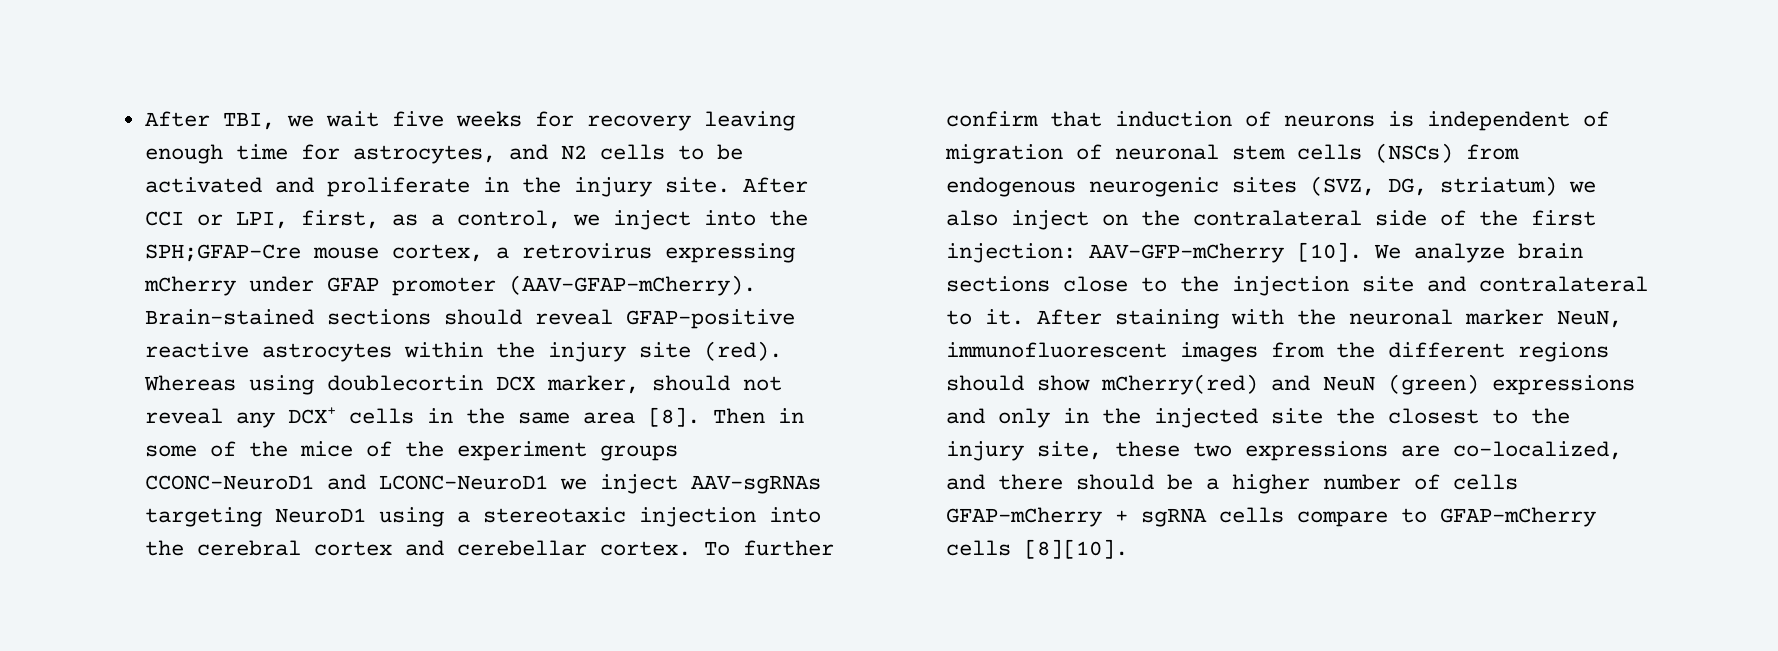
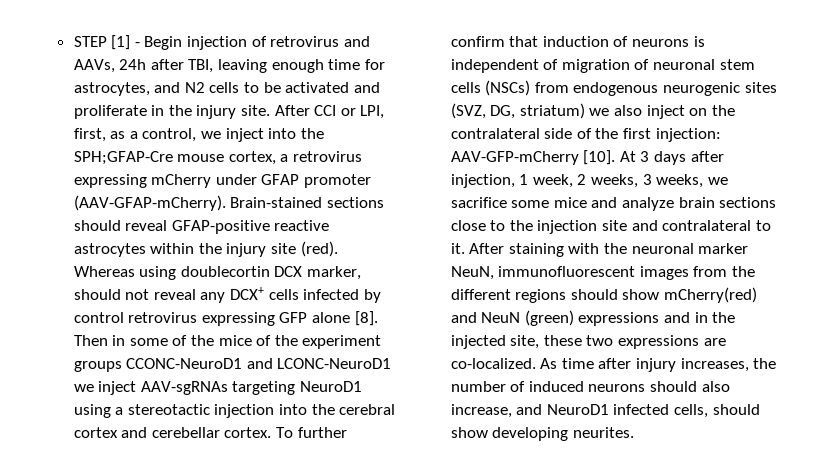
[144,111,691,131] After TBI, we wait five weeks for recovery -> [73,35,370,50] [73,59,214,73] STEP [1] - Begin injection of retrovirus and AAVs, 24h after TBI,
[426,408,635,424] in the same area -> [303,289,381,303] [73,312,351,326] infected by control retrovirus expressing GFP alone
[482,507,626,523] stereotaxic -> [127,404,210,415] stereotactic
[1373,244,1401,259] We -> [619,151,724,165] [450,174,728,188] [450,197,618,208] At 3 days after injection, 1 week, 2 weeks, 3 weeks, we sacrifice some mice and
[997,408,1050,428] only -> (691, 317) none
[1270,408,1570,424] [945,441,1024,461] site the closest to the injury -> (506, 342) none
[1452,441,1622,460] [945,474,1518,494] [945,507,1596,527] [945,539,1128,559] co-localized, and there should be a higher number of cells GFAP-mCherry + sgRNA cells compare to GFAP-mCherry cells [8][10]. -> [450,358,777,372] [450,381,730,392] [450,404,760,418] [450,427,634,441] co-localized. As time after injury increases, the number of induced neurons should also increase, and NeuroD1 infected cells, should show developing neurites.

